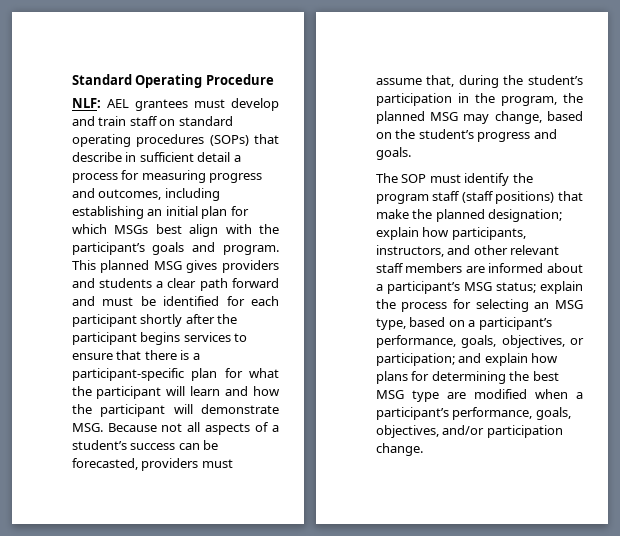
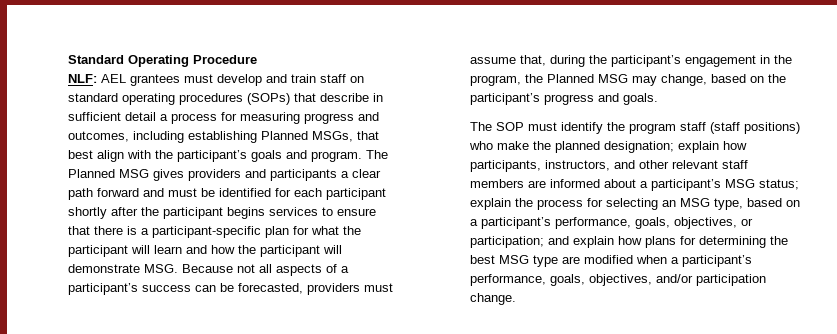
[147,206,249,219] [71,224,149,234] an initial plan for which MSGs -> [261,131,380,142] Planned MSGs, that
[71,260,150,273] This planned -> [366,150,389,159] [68,169,116,178] The Planned
[98,278,152,288] students -> [270,169,338,181] participants
[71,440,127,450] student’s -> [68,283,139,295] participant’s
[528,75,583,85] [375,93,452,106] student’s participation -> [611,55,757,67] participant’s engagement
[375,111,425,124] planned -> [547,74,595,83] Planned
[418,129,474,139] student’s -> [470,93,541,105] participant’s
[558,191,583,201] that -> [469,141,494,150] who

